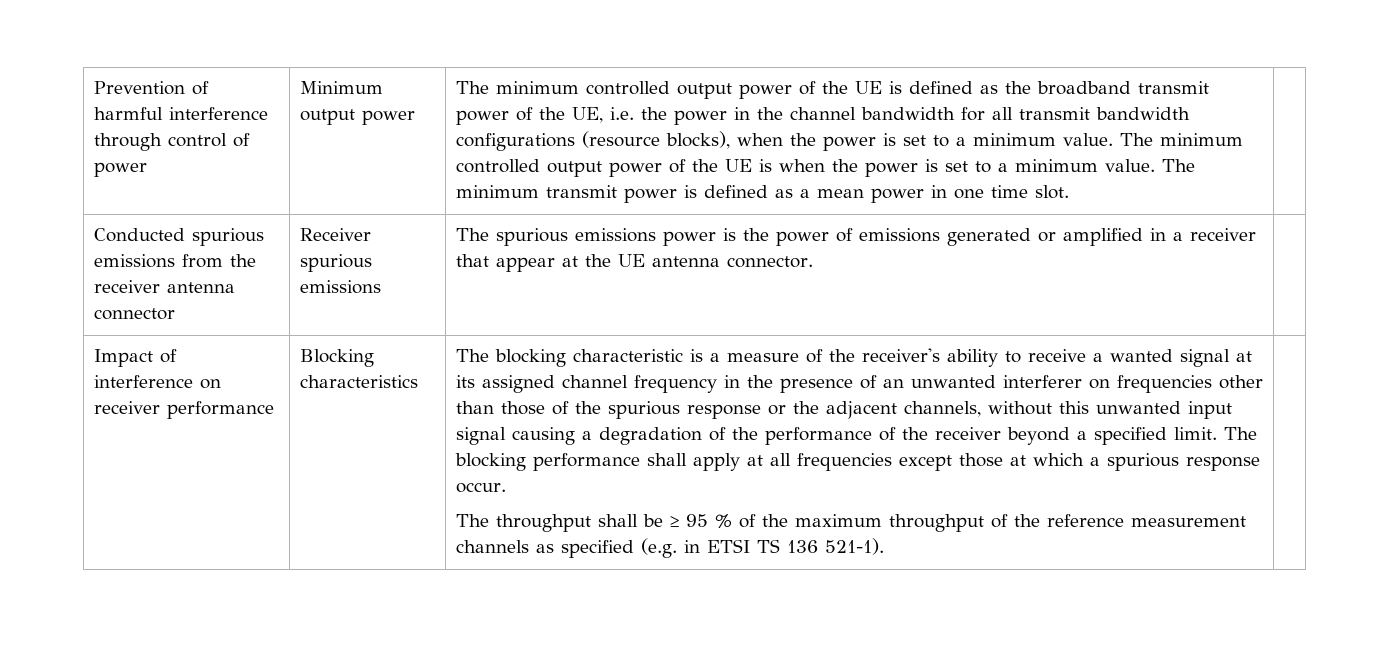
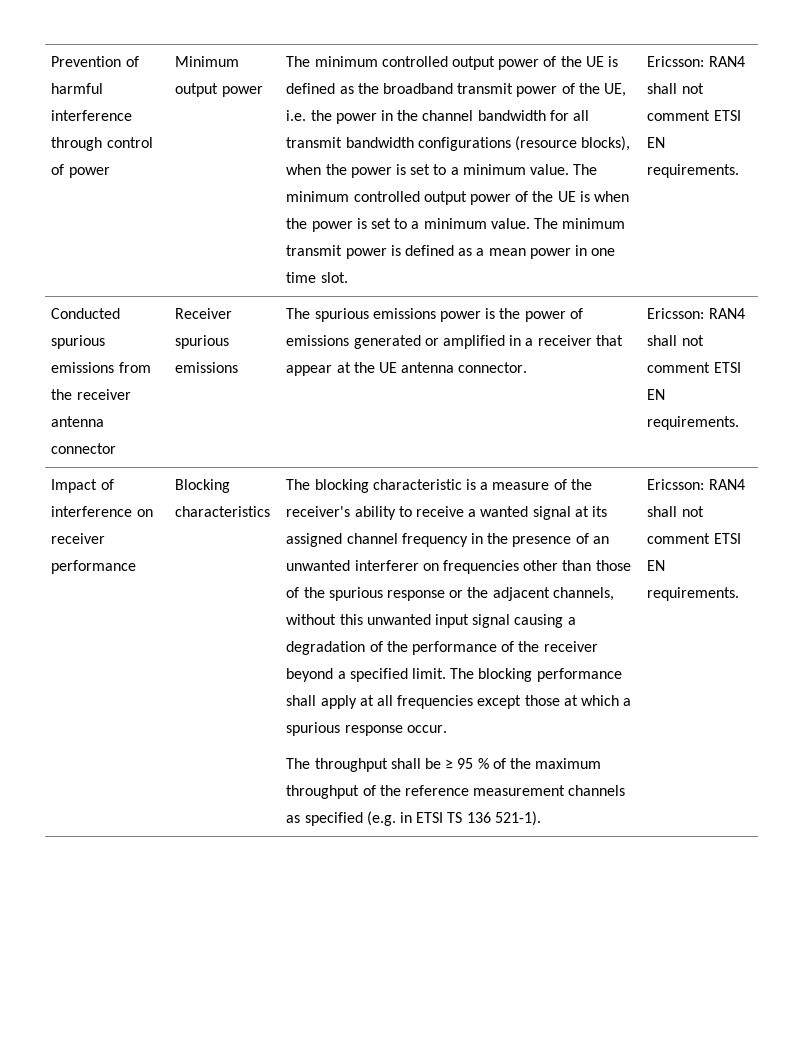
(1069, 192) none -> [647,56,745,67] [647,83,704,94] [647,110,741,121] [647,137,666,148] [647,164,740,178] Ericsson: RAN4 shall not comment ETSI EN requirements.
(813, 262) none -> [647,308,745,319] [647,335,704,346] [647,362,741,373] [647,389,666,400] [647,416,740,430] Ericsson: RAN4 shall not comment ETSI EN requirements.
(884, 546) none -> [647,479,745,490] [647,506,704,517] [647,533,741,544] [647,560,666,571] [647,587,740,601] Ericsson: RAN4 shall not comment ETSI EN requirements.

